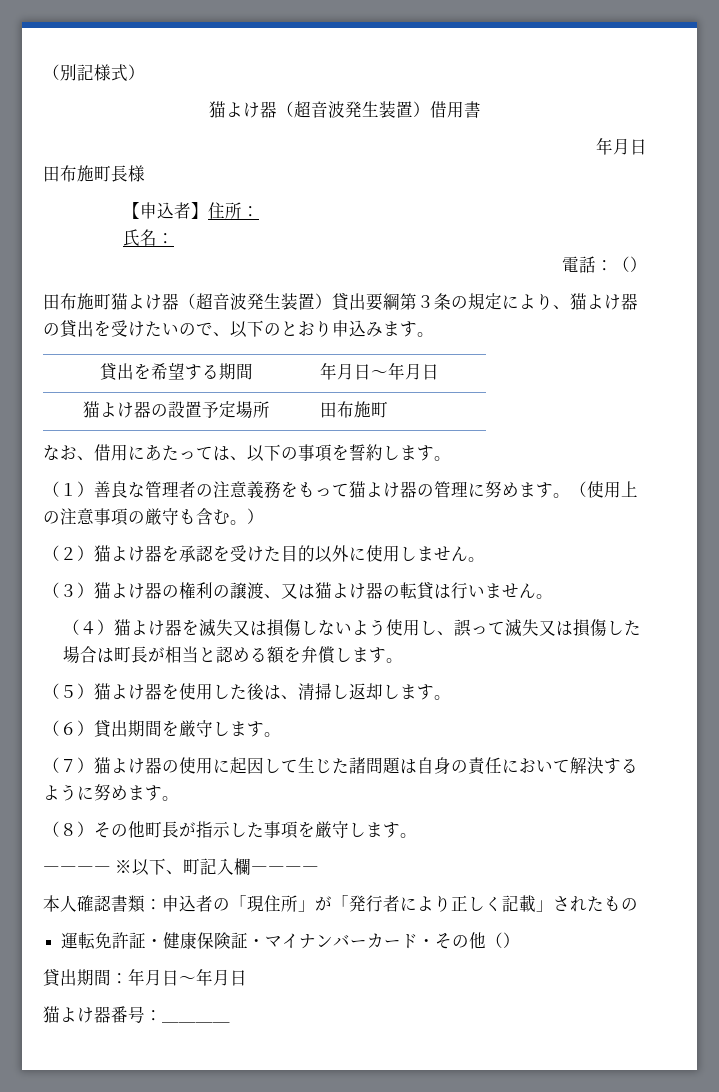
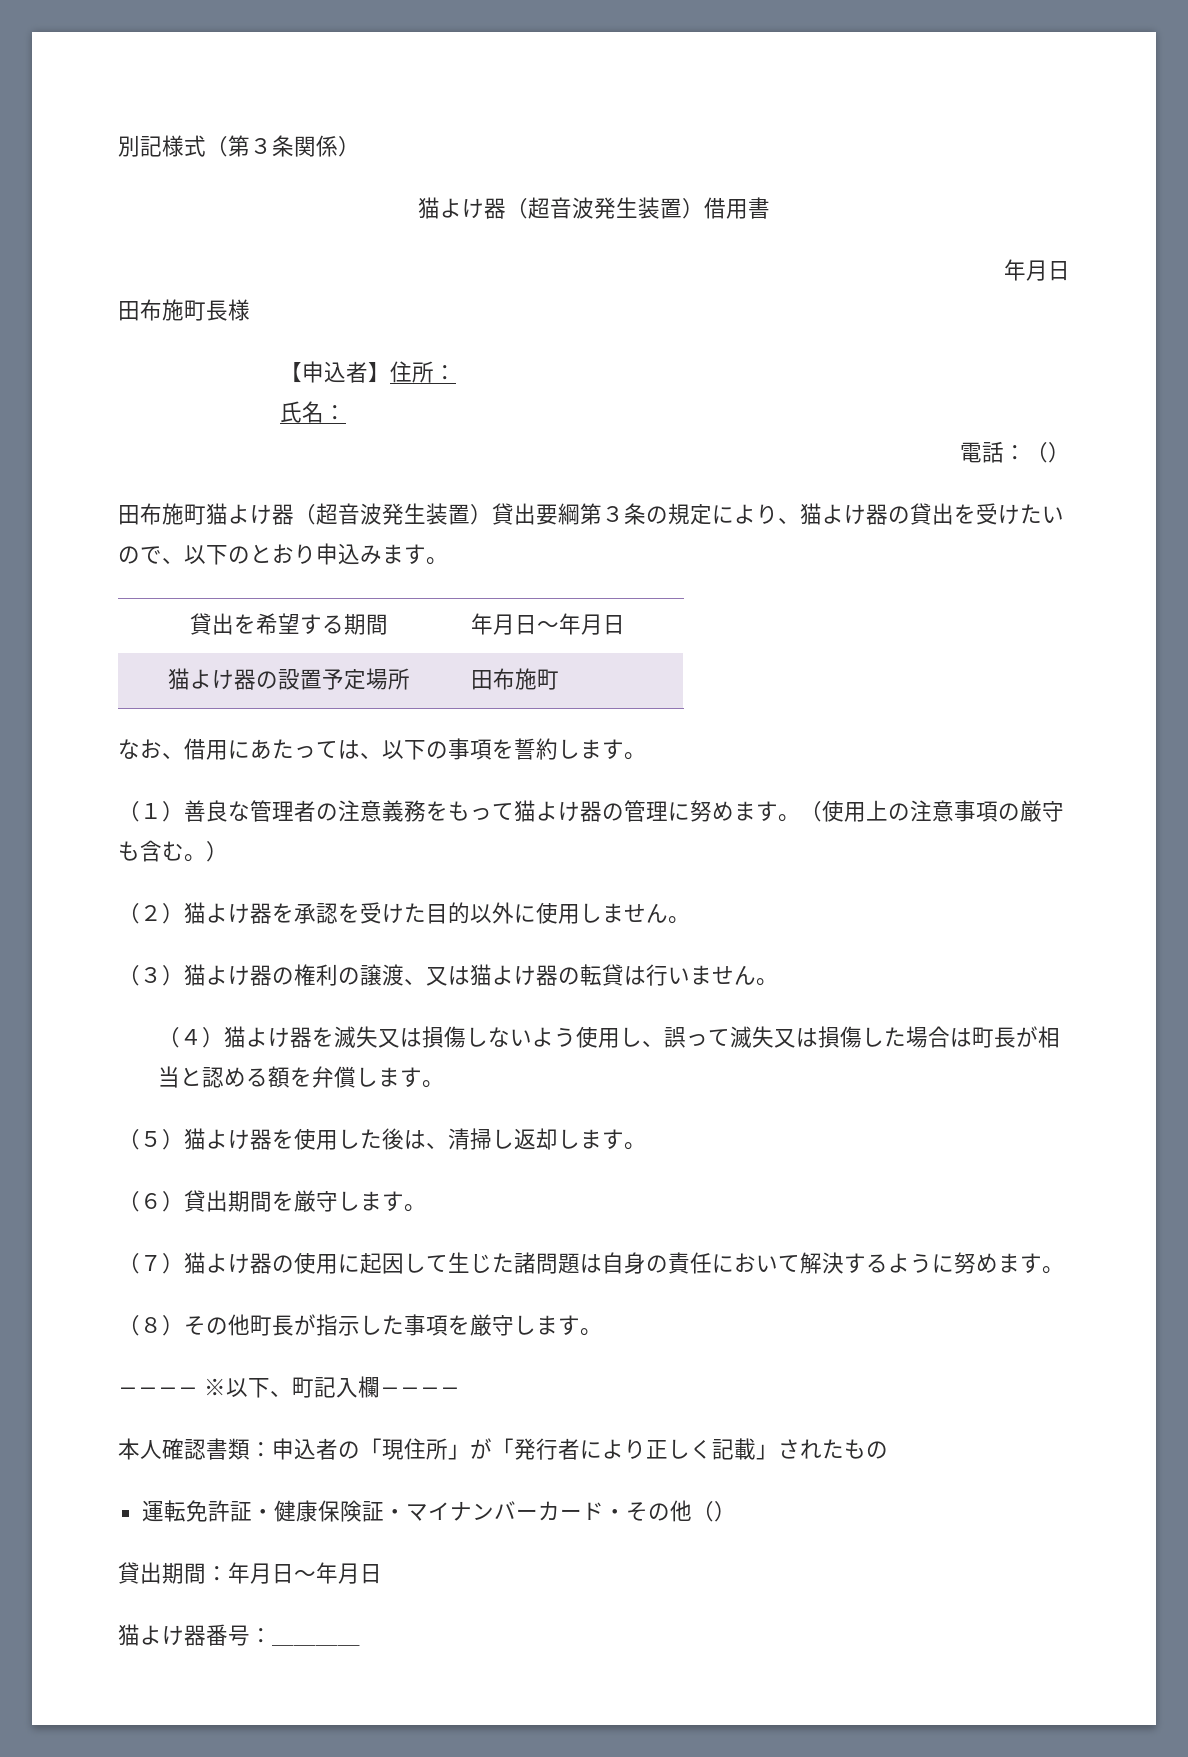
[43,64,60,80] （ -> (118, 146) none
(128, 73) none -> [206,135,338,157] （第３条関係

